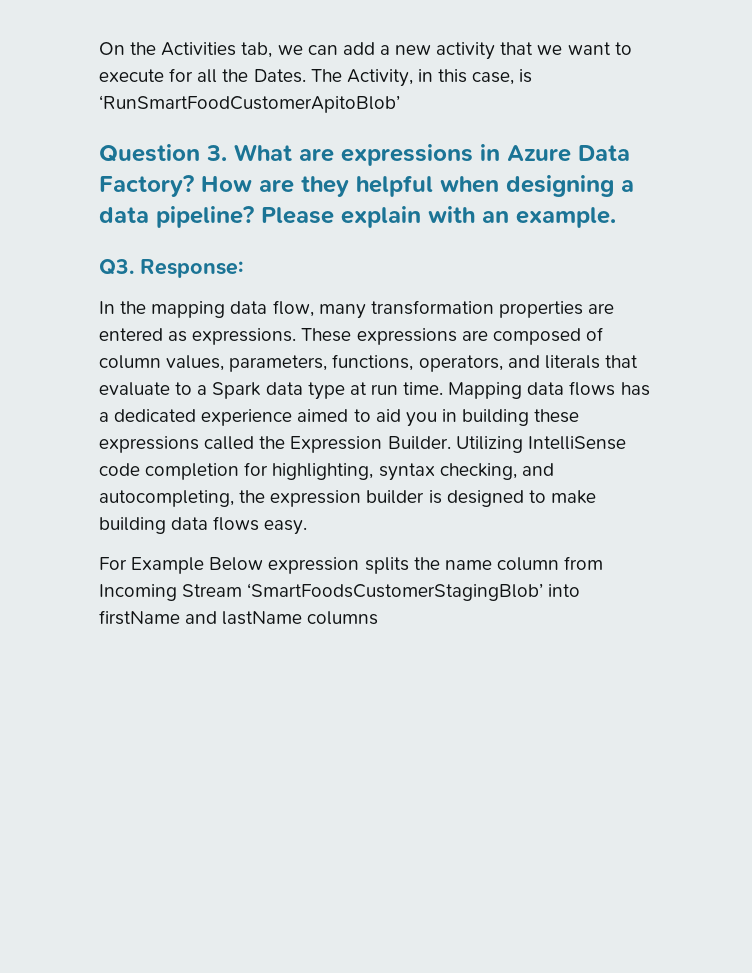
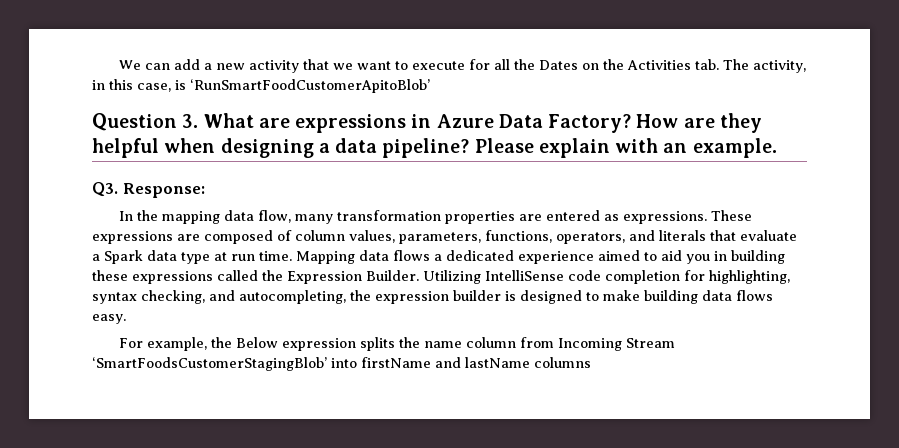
[99,42,303,58] On the Activities tab, we -> [119,60,142,70] We
[253,69,413,87] Dates. The Activity, -> [539,59,807,73] Dates on the Activities tab. The activity,
[175,382,193,395] to -> (797, 235) none
[620,382,650,396] has -> (430, 255) none
[131,557,205,574] Example -> [147,337,233,351] example, the

